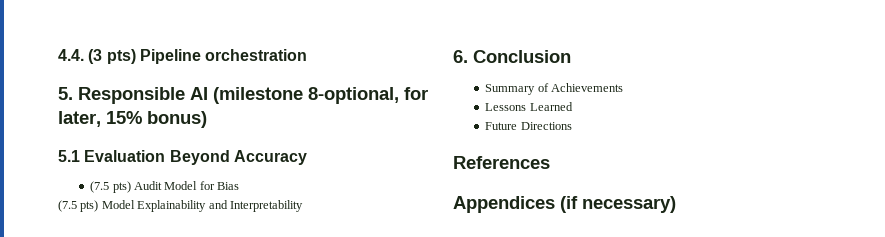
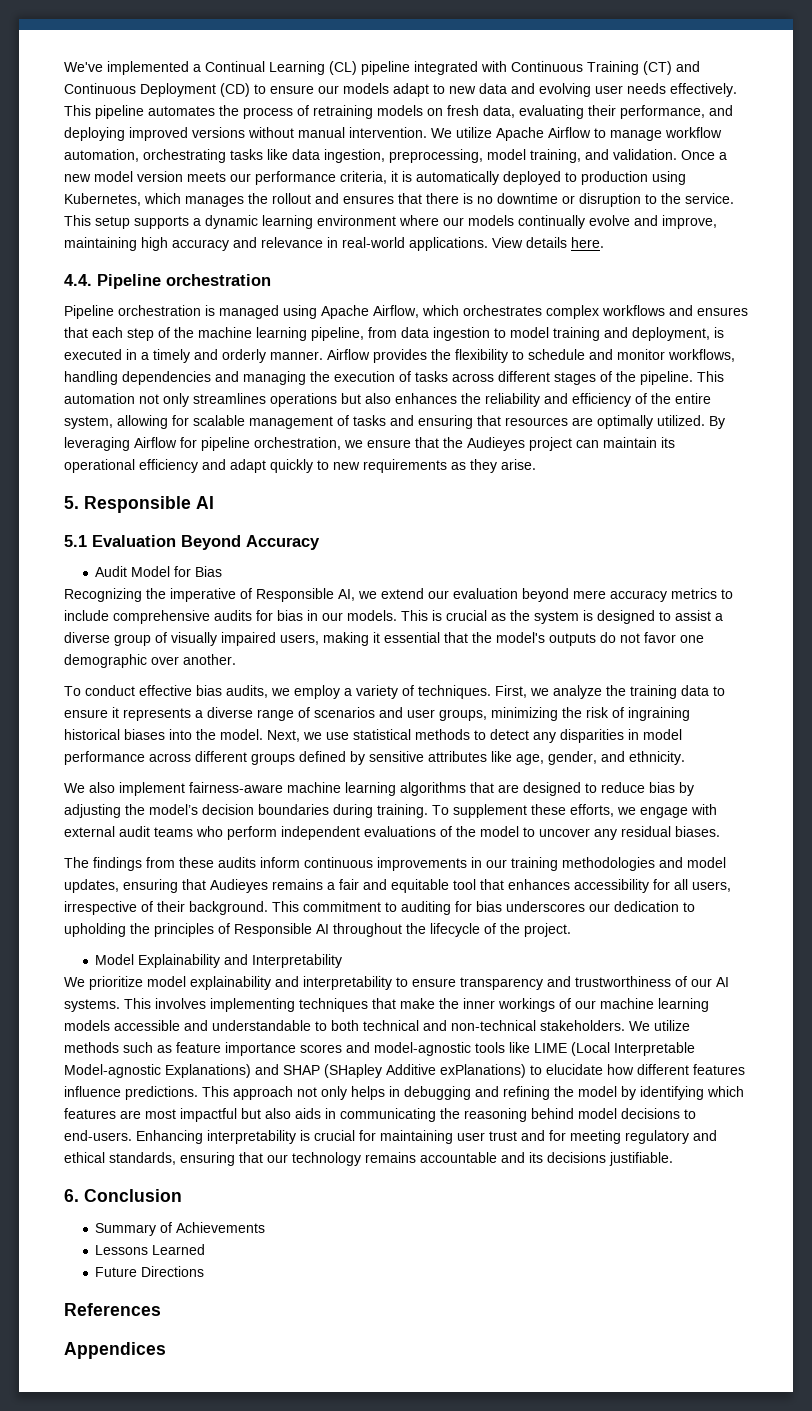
[58,49,308,64] [58,87,428,104] [58,111,207,128] 4.4. (3 pts) Pipeline orchestration // 5. Responsible AI (milestone 8-optional, for later, 15% bonus) -> [64,61,700,75] [64,83,737,97] [64,105,733,119] [64,127,722,141] [64,149,727,163] [64,171,686,185] [64,193,734,207] [64,215,717,229] [64,237,604,251] [64,274,271,289] [64,305,748,319] [64,327,724,341] [64,349,735,363] [64,371,724,385] [64,393,711,407] [64,415,725,429] [64,437,675,451] [64,459,536,473] [64,496,214,513] We've implemented a Continual Learning (CL) pipeline integrated with Continuous Training (CT) and Continuous Deployment (CD) to ensure our models adapt to new data and evolving user needs effectively. This pipeline automates the process of retraining models on fresh data, evaluating their performance, and deploying improved versions without manual intervention. We utilize Apache Airflow to manage workflow automation, orchestrating tasks like data ingestion, preprocessing, model training, and validation. Once a new model version meets our performance criteria, it is automatically deployed to production using Kubernetes, which manages the rollout and ensures that there is no downtime or disruption to the service. This setup supports a dynamic learning environment where our models continually evolve and improve, maintaining high accuracy and relevance in real-world applications. View details here. // 4.4. Pipeline orchestration // Pipeline orchestration is managed using Apache Airflow, which orchestrates complex workflows and ensures that each step of the machine learning pipeline, from data ingestion to model training and deployment, is executed in a timely and orderly manner. Airflow provides the flexibility to schedule and monitor workflows, handling dependencies and managing the execution of tasks across different stages of the pipeline. This automation not only streamlines operations but also enhances the reliability and efficiency of the entire system, allowing for scalable management of tasks and ensuring that resources are optimally utilized. By leveraging Airflow for pipeline orchestration, we ensure that the Audieyes project can maintain its operational efficiency and adapt quickly to new requirements as they arise. // 5. Responsible AI
[90,181,131,193] (7.5 pts) -> (320, 542) none
[58,200,303,212] (7.5 pts) Model Explainability and Interpretability -> [64,588,733,602] [64,610,723,624] [64,632,704,646] [64,654,236,668] [64,685,725,699] [64,707,690,721] [64,729,682,743] [64,751,685,765] [64,782,694,796] [64,804,717,818] [64,826,720,840] [64,857,726,871] [64,879,731,893] [64,901,695,915] [64,923,571,937] [95,954,343,968] [64,976,729,990] [64,998,709,1012] [64,1020,690,1031] [64,1042,695,1056] [64,1064,745,1078] [64,1086,744,1100] [64,1108,696,1122] [64,1130,717,1144] [64,1152,673,1166] Recognizing the imperative of Responsible AI, we extend our evaluation beyond mere accuracy metrics to include comprehensive audits for bias in our models. This is crucial as the system is designed to assist a diverse group of visually impaired users, making it essential that the model's outputs do not favor one demographic over another. // To conduct effective bias audits, we employ a variety of techniques. First, we analyze the training data to ensure it represents a diverse range of scenarios and user groups, minimizing the risk of ingraining historical biases into the model. Next, we use statistical methods to detect any disparities in model performance across different groups defined by sensitive attributes like age, gender, and ethnicity. // We also implement fairness-aware machine learning algorithms that are designed to reduce bias by adjusting the model’s decision boundaries during training. To supplement these efforts, we engage with external audit teams who perform independent evaluations of the model to uncover any residual biases. // The findings from these audits inform continuous improvements in our training methodologies and model updates, ensuring that Audieyes remains a fair and equitable tool that enhances accessibility for all users, irrespective of their background. This commitment to auditing for bias underscores our dedication to upholding the principles of Responsible AI throughout the lifecycle of the project. // Model Explainability and Interpretability // We prioritize model explainability and interpretability to ensure transparency and trustworthiness of our AI systems. This involves implementing techniques that make the inner workings of our machine learning models accessible and understandable to both technical and non-technical stakeholders. We utilize methods such as feature importance scores and model-agnostic tools like LIME (Local Interpretable Model-agnostic Explanations) and SHAP (SHapley Additive exPlanations) to elucidate how different features influence predictions. This approach not only helps in debugging and refining the model by identifying which features are most impactful but also aids in communicating the reasoning behind model decisions to end-users. Enhancing interpretability is crucial for maintaining user trust and for meeting regulatory and ethical standards, ensuring that our technology remains accountable and its decisions justifiable.
[560,196,676,213] (if necessary) -> (166, 1350) none

